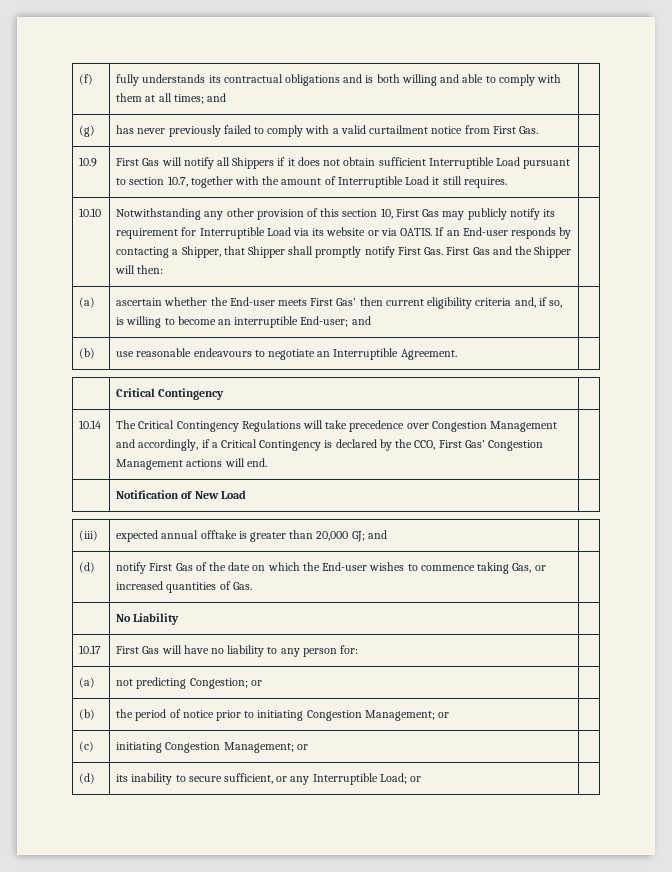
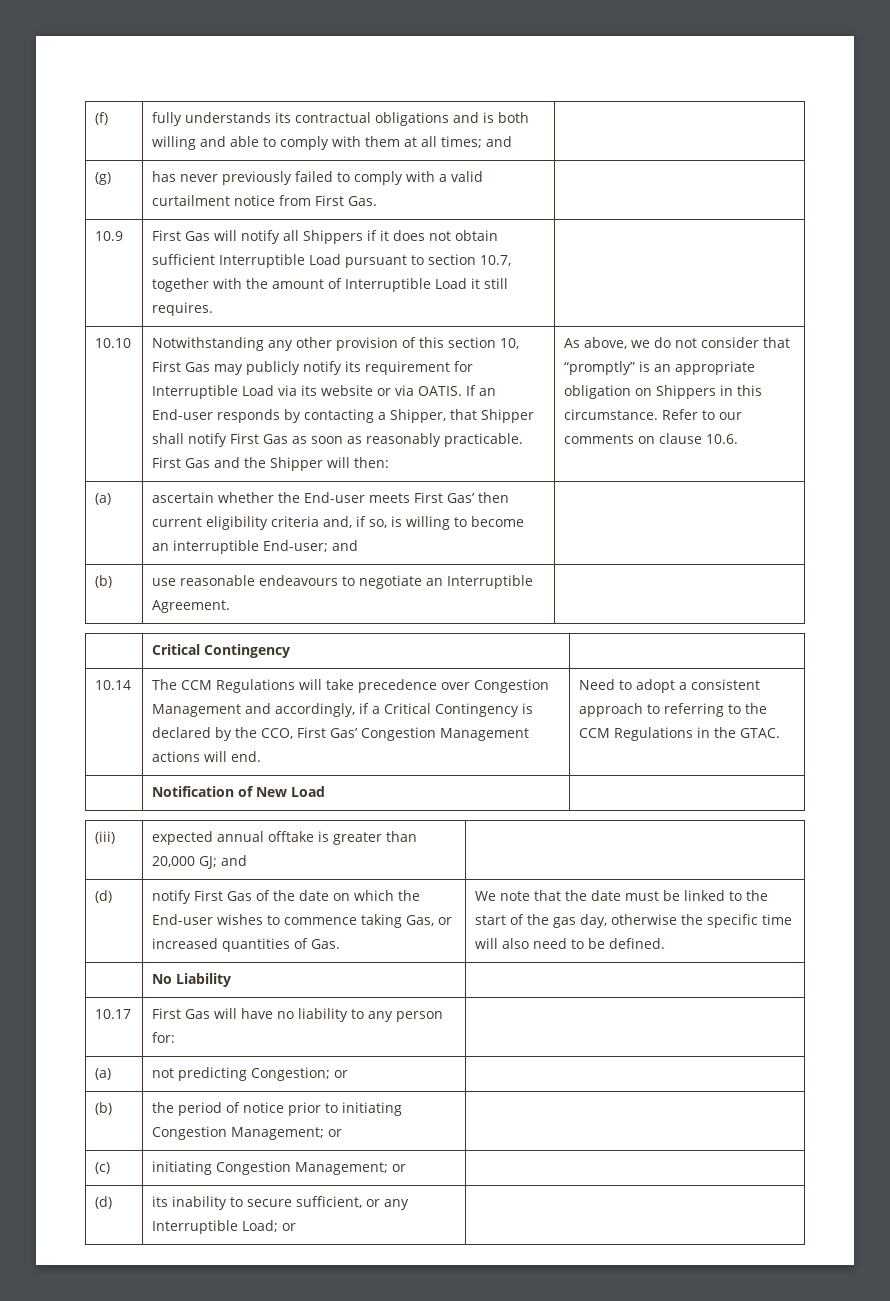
[315,246,444,258] promptly notify First Gas. -> [188,433,524,447] notify First Gas as soon as reasonably practicable.
(164, 269) none -> [564,337,791,349] [564,361,756,375] [564,385,763,399] [564,409,743,420] [564,433,739,444] As above, we do not consider that “promptly” is an appropriate obligation on Shippers in this circumstance. Refer to our comments on clause 10.6.
[138,420,239,432] Critical Contingency -> [181,680,213,690] CCM
(267, 462) none -> [579,679,761,693] [579,703,768,717] [579,727,781,741] Need to adopt a consistent approach to referring to the CCM Regulations in the GTAC.
(252, 586) none -> [475,890,769,901] [475,914,793,928] [475,938,666,949] We note that the date must be linked to the start of the gas day, otherwise the specific time will also need to be defined.

